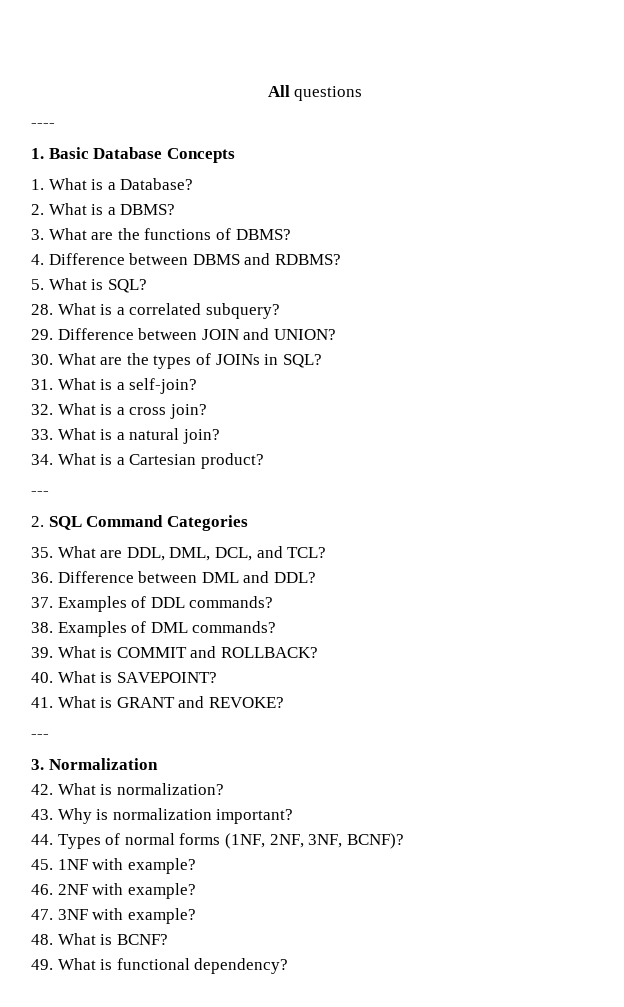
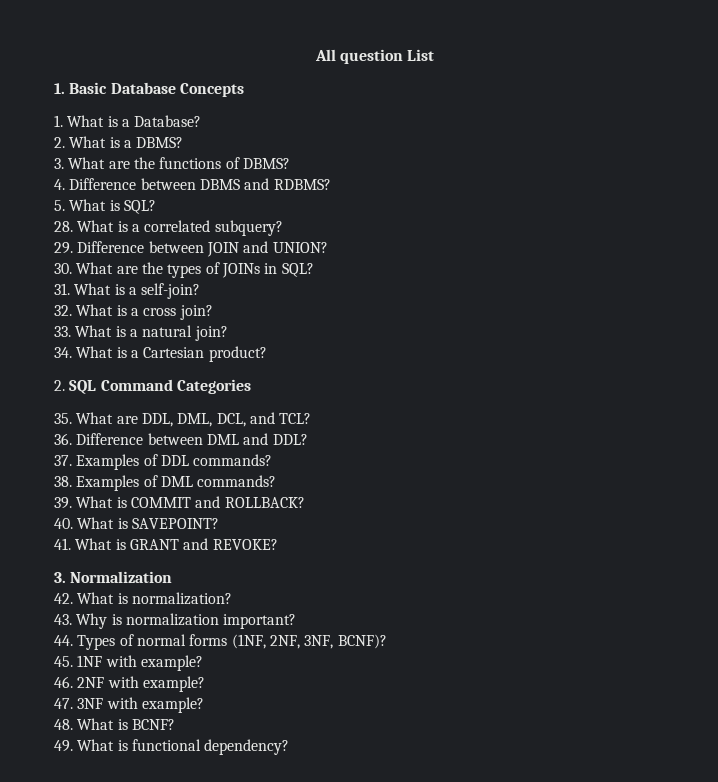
[294,86,363,101] [31,123,55,128] questions // ---- -> [340,49,435,64] question List
[31,491,49,496] // --- -> (267, 354) none
[31,734,49,739] // --- -> (278, 544) none

